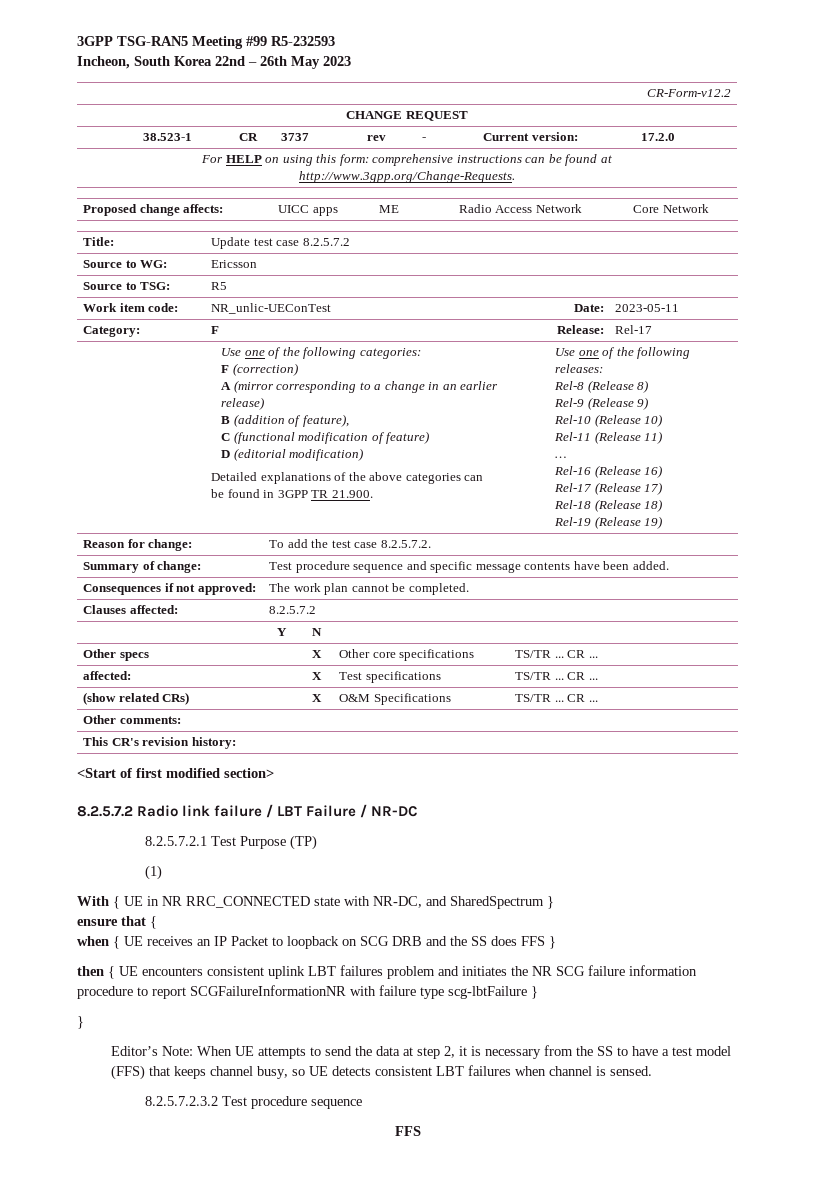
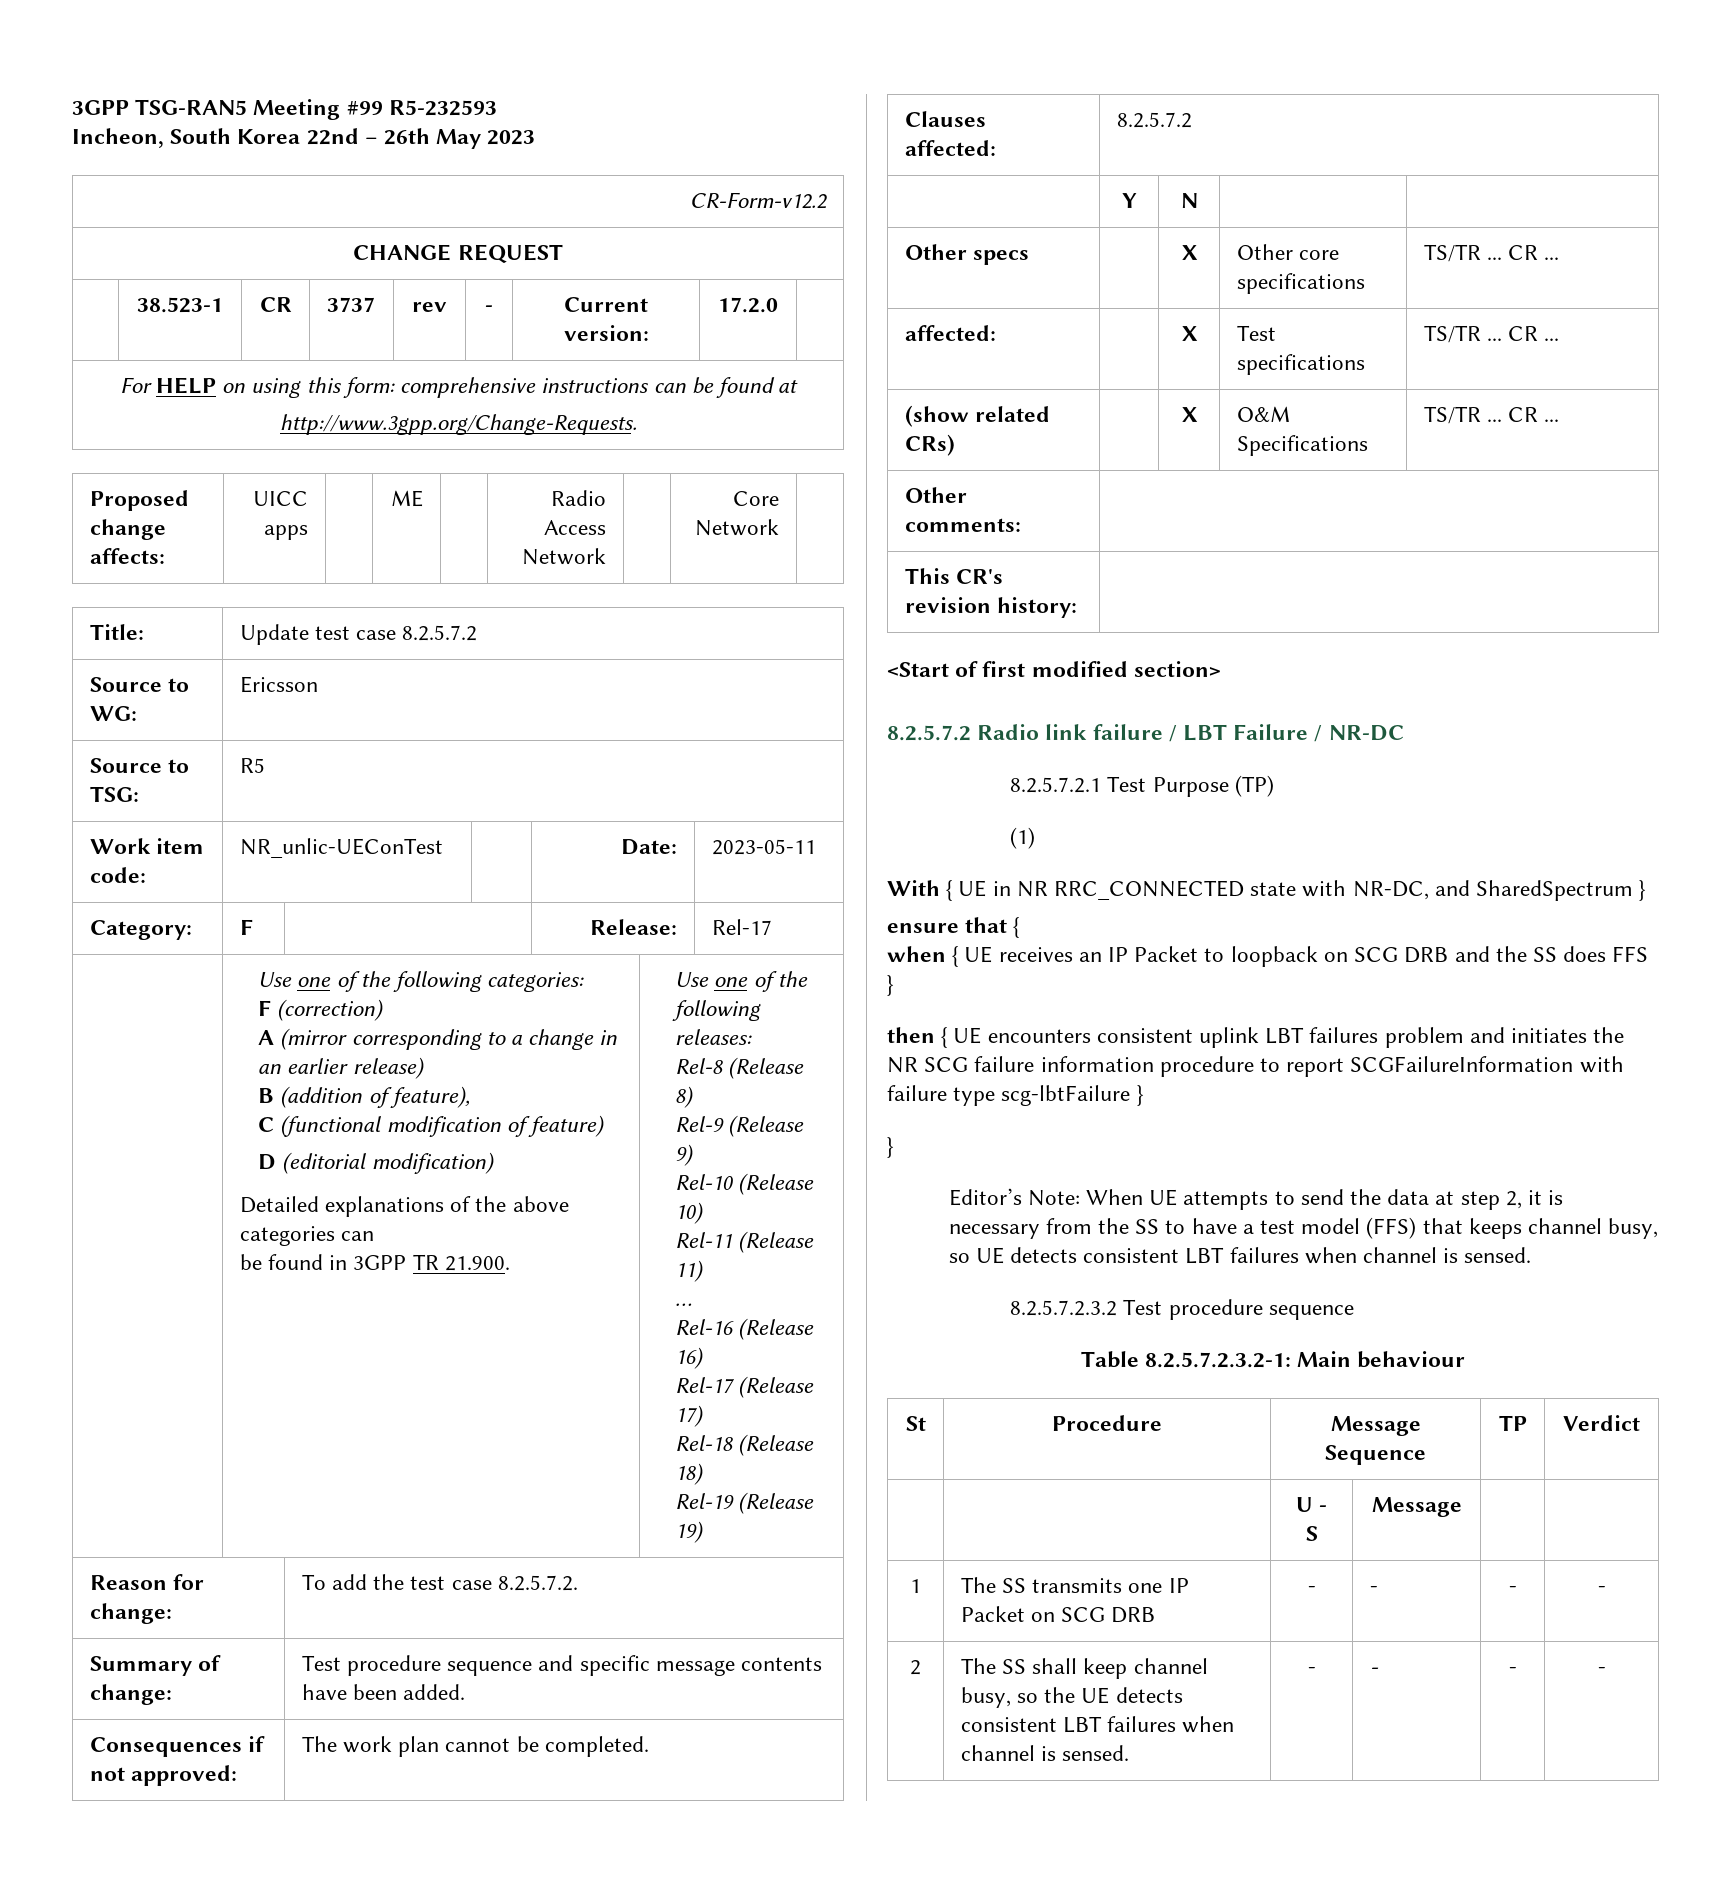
[190,985,346,996] SCGFailureInformationNR -> [1350,1056,1574,1072] SCGFailureInformation
[394,1126,421,1136] FFS -> [1080,1351,1466,1368] [905,1416,926,1431] [1052,1415,1162,1431] [1330,1416,1421,1436] [1325,1445,1426,1465] [1498,1415,1527,1431] [1563,1415,1640,1431] [1295,1497,1328,1512] [1305,1526,1318,1541] [1371,1497,1462,1517] [910,1579,921,1593] [960,1577,1189,1593] [960,1606,1156,1623] [1307,1586,1316,1593] [1369,1586,1378,1593] [1508,1586,1517,1593] [1597,1586,1606,1593] [910,1660,921,1675] [960,1658,1208,1679] [960,1687,1183,1708] [960,1716,1235,1733] [960,1745,1130,1761] [1307,1667,1316,1674] [1369,1667,1379,1674] [1508,1667,1517,1674] [1597,1667,1606,1674] Table 8.2.5.7.2.3.2-1: Main behaviour // St | Procedure | Message Sequence | TP | Verdict // | | U - S | Message | | // 1 | The SS transmits one IP Packet on SCG DRB | - | - | - | - // 2 | The SS shall keep channel busy, so the UE detects consistent LBT failures when channel is sensed. | - | - | - | -

